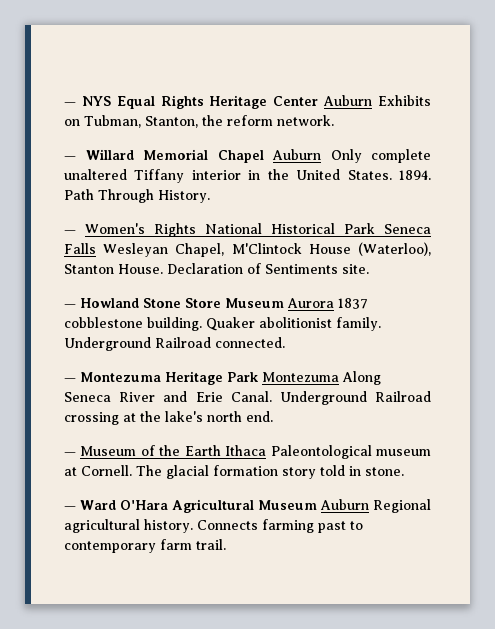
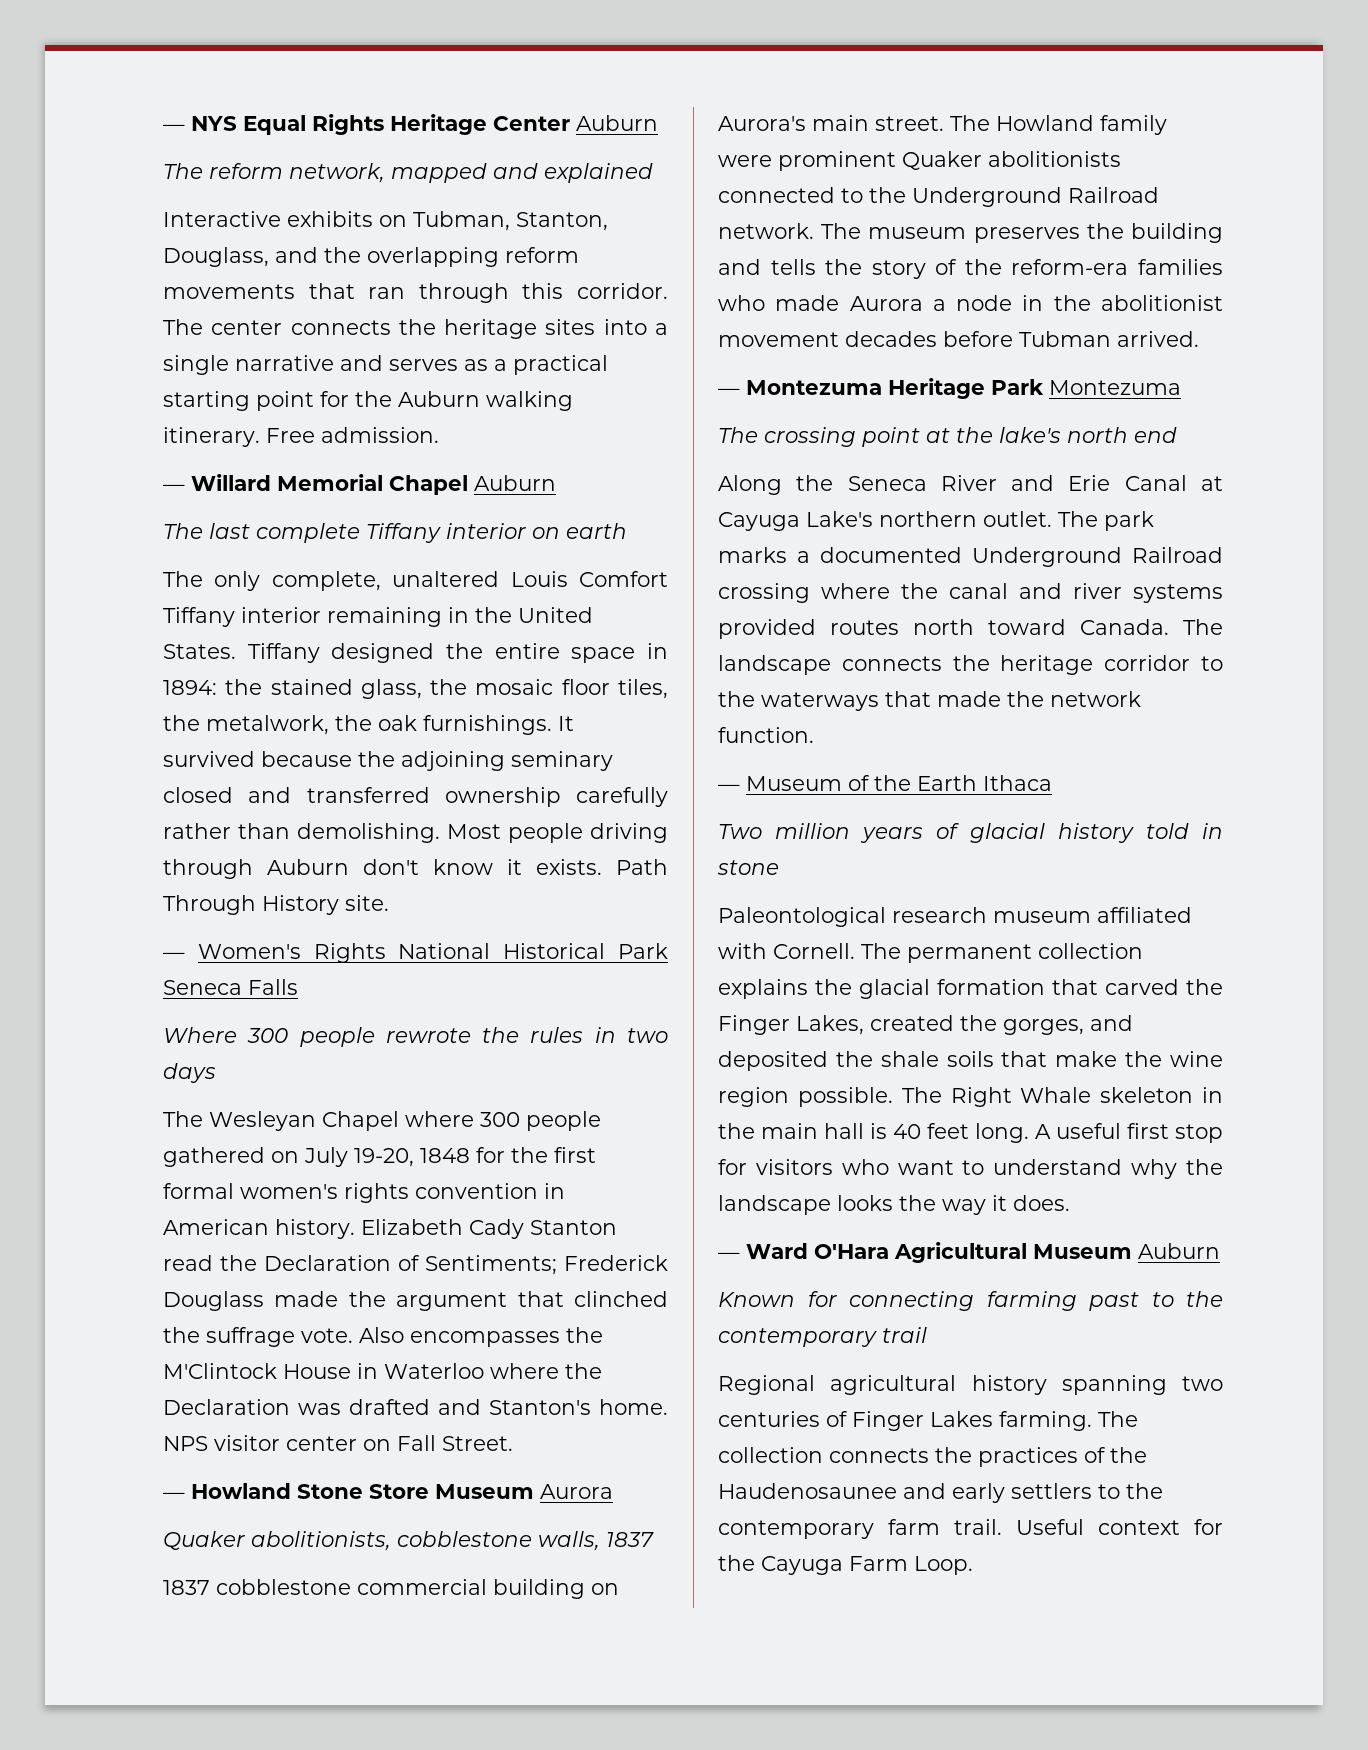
[378,95,431,106] [64,115,334,128] Exhibits on Tubman, Stanton, the reform network. -> [163,163,653,183] [163,211,608,231] [163,247,579,267] [163,283,668,303] [163,319,668,339] [163,355,608,375] [163,391,573,411] [163,427,439,447] // The reform network, mapped and explained // Interactive exhibits on Tubman, Stanton, Douglass, and the overlapping reform movements that ran through this corridor. The center connects the heritage sites into a single narrative and serves as a practical starting point for the Auburn walking itinerary. Free admission.
[330,149,431,163] [64,169,431,183] [64,189,210,203] Only complete unaltered Tiffany interior in the United States. 1894. Path Through History. -> [163,523,627,543] [163,571,668,591] [163,607,593,627] [163,643,669,663] [163,679,668,699] [163,715,574,735] [163,751,613,771] [163,787,668,807] [163,823,668,843] [163,859,668,879] [163,895,389,915] // The last complete Tiffany interior on earth // The only complete, unaltered Louis Comfort Tiffany interior remaining in the United States. Tiffany designed the entire space in 1894: the stained glass, the mosaic floor tiles, the metalwork, the oak furnishings. It survived because the adjoining seminary closed and transferred ownership carefully rather than demolishing. Most people driving through Auburn don't know it exists. Path Through History site.
[103,242,431,257] [64,263,369,274] Wesleyan Chapel, M'Clintock House (Waterloo), Stanton House. Declaration of Sentiments site. -> [163,1027,668,1047] [163,1063,216,1083] [163,1111,601,1131] [163,1147,596,1167] [163,1183,565,1203] [163,1219,617,1239] [163,1255,668,1275] [163,1291,668,1311] [163,1327,603,1347] [163,1363,602,1379] [163,1399,668,1415] [163,1435,513,1451] // Where 300 people rewrote the rules in two days // The Wesleyan Chapel where 300 people gathered on July 19-20, 1848 for the first formal women's rights convention in American history. Elizabeth Cady Stanton read the Declaration of Sentiments; Frederick Douglass made the argument that clinched the suffrage vote. Also encompasses the M'Clintock House in Waterloo where the Declaration was drafted and Stanton's home. NPS visitor center on Fall Street.
[338,298,368,309] [64,317,381,331] [64,337,285,351] 1837 cobblestone building. Quaker abolitionist family. Underground Railroad connected. -> [163,1531,654,1551] [163,1579,619,1599] [718,115,1167,135] [718,151,1121,171] [718,187,1159,207] [718,223,1223,243] [718,259,1223,279] [718,295,1223,311] [718,331,1199,347] // Quaker abolitionists, cobblestone walls, 1837 // 1837 cobblestone commercial building on Aurora's main street. The Howland family were prominent Quaker abolitionists connected to the Underground Railroad network. The museum preserves the building and tells the story of the reform-era families who made Aurora a node in the abolitionist movement decades before Tubman arrived.
[342,371,381,385] [64,391,431,405] [64,411,273,425] Along Seneca River and Erie Canal. Underground Railroad crossing at the lake's north end. -> [718,427,1177,447] [718,475,1223,495] [718,511,1154,531] [718,547,1223,567] [718,583,1223,603] [718,619,1223,639] [718,655,1223,675] [718,691,1141,711] [718,727,814,743] // The crossing point at the lake's north end // Along the Seneca River and Erie Canal at Cayuga Lake's northern outlet. The park marks a documented Underground Railroad crossing where the canal and river systems provided routes north toward Canada. The landscape connects the heritage corridor to the waterways that made the network function.
[270,445,431,459] [64,465,404,479] Paleontological museum at Cornell. The glacial formation story told in stone. -> [718,823,1223,843] [717,860,779,875] [718,907,1192,927] [718,943,1143,963] [718,979,1223,999] [718,1015,1133,1035] [718,1051,1223,1071] [718,1087,1223,1107] [718,1123,1223,1143] [718,1159,1223,1179] [718,1195,1070,1215] // Two million years of glacial history told in stone // Paleontological research museum affiliated with Cornell. The permanent collection explains the glacial formation that carved the Finger Lakes, created the gorges, and deposited the shale soils that make the wine region possible. The Right Whale skeleton in the main hall is 40 feet long. A useful first stop for visitors who want to understand why the landscape looks the way it does.
[373,499,431,513] [64,519,363,533] [64,539,226,553] Regional agricultural history. Connects farming past to contemporary farm trail. -> [718,1291,1223,1311] [718,1327,927,1347] [718,1375,1223,1395] [718,1411,1138,1431] [718,1447,1147,1467] [718,1483,1163,1503] [718,1519,1223,1539] [718,1555,973,1575] // Known for connecting farming past to the contemporary trail // Regional agricultural history spanning two centuries of Finger Lakes farming. The collection connects the practices of the Haudenosaunee and early settlers to the contemporary farm trail. Useful context for the Cayuga Farm Loop.

